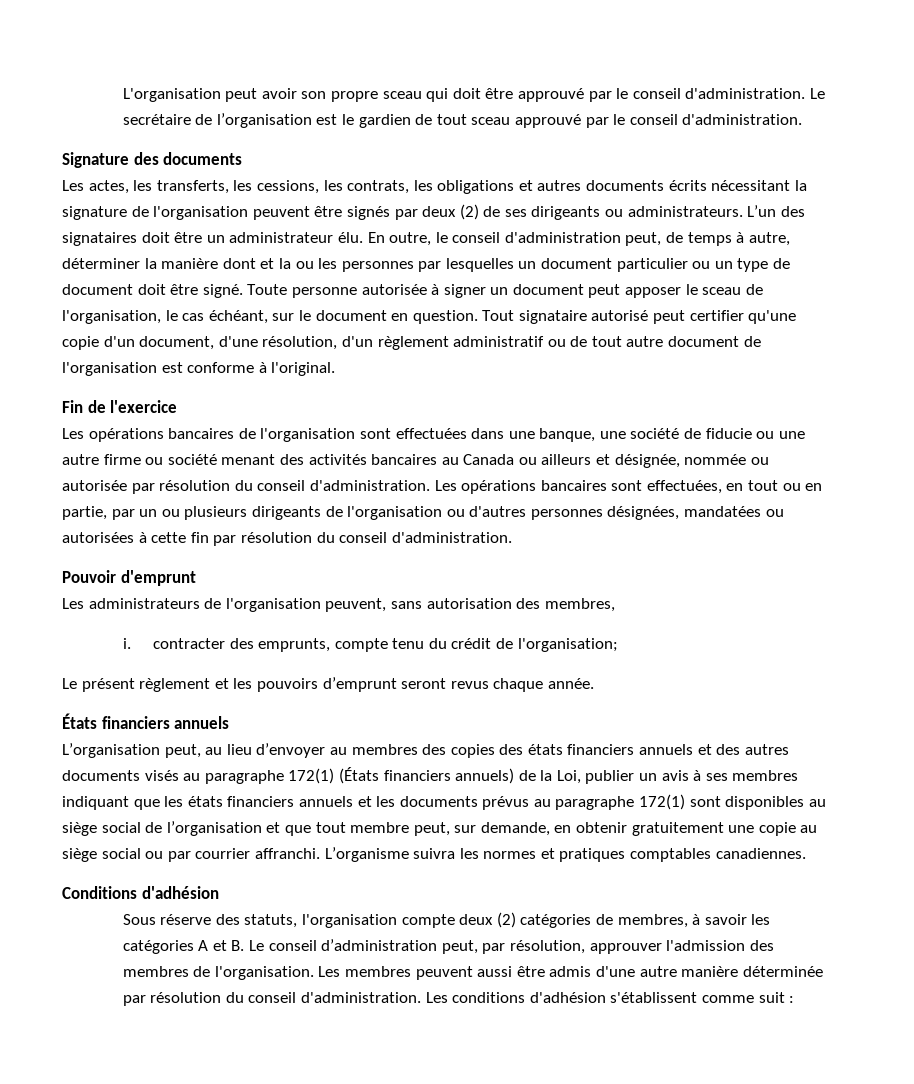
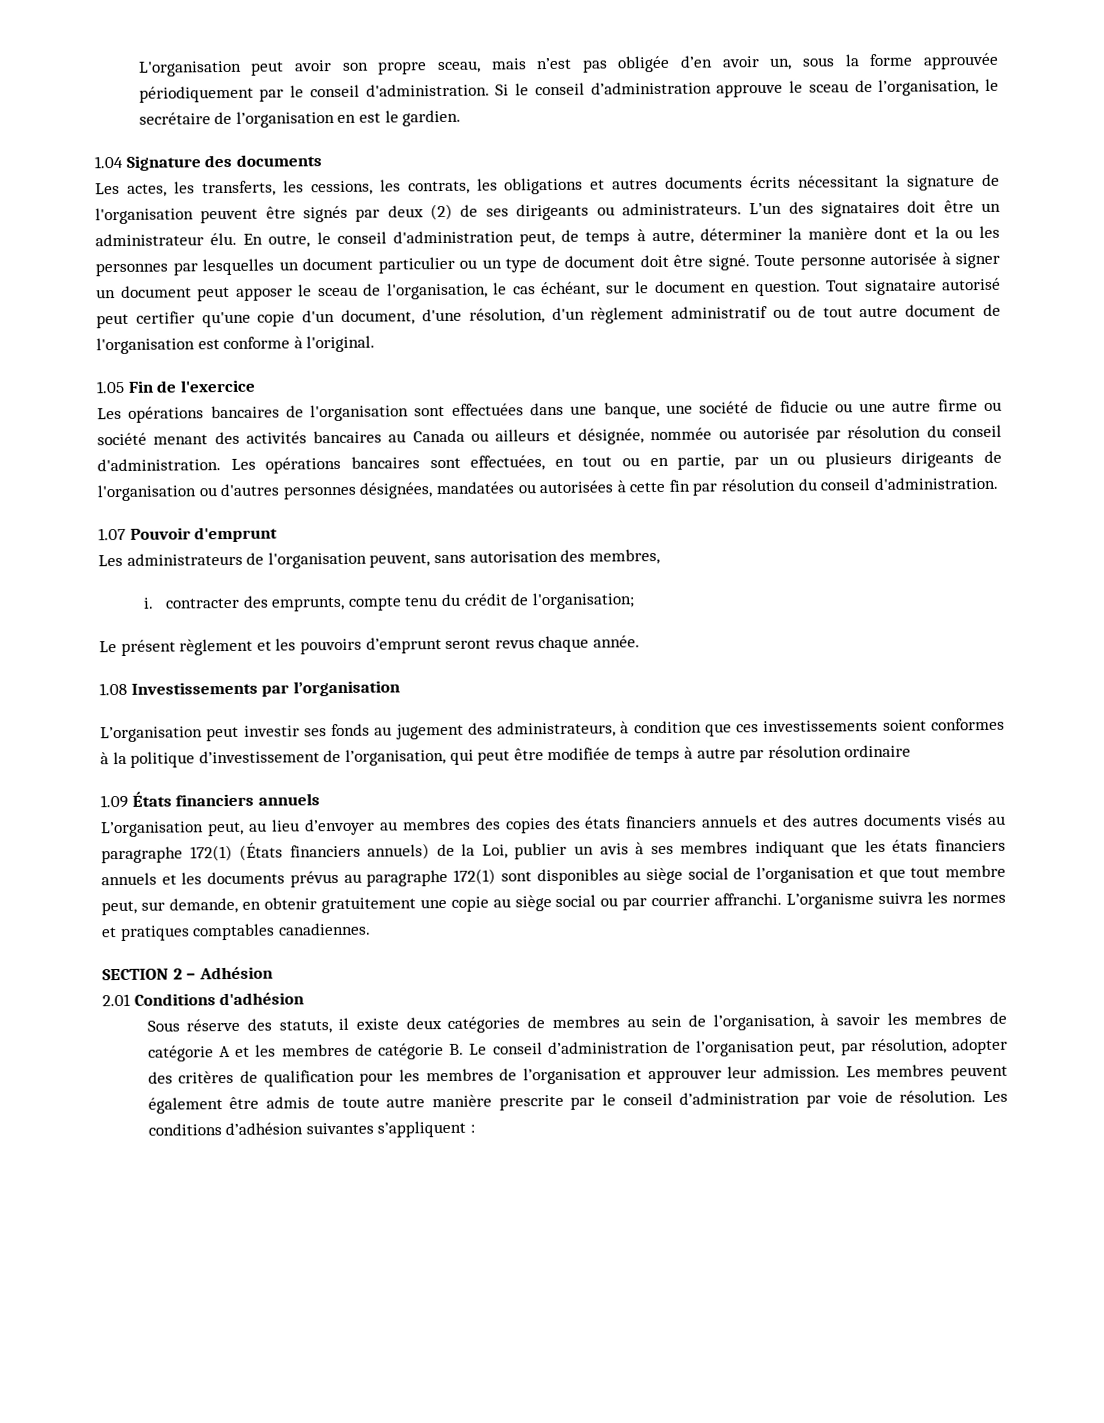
[382,88,825,102] sceau qui doit être approuvé par le conseil d'administration. Le -> [436,52,1000,74] [138,78,1000,103] sceau, mais n’est pas obligée d’en avoir un, sous la forme approuvée périodiquement par le conseil d'administration. Si le conseil d’administration approuve le sceau de l’organisation, le
(312, 120) none -> [337,114,357,123] en
[358,114,803,128] gardien de tout sceau approuvé par le conseil d'administration. // -> [402,109,462,127] [94,155,123,169] gardien. // 1.04
(336, 369) none -> [96,380,125,394] 1.05
(512, 537) none -> [98,527,126,541] 1.07
(594, 683) none -> [99,680,400,697] [100,717,1005,743] [100,744,912,768] [100,794,128,809] 1.08 Investissements par l’organisation // L’organisation peut investir ses fonds au jugement des administrateurs, à condition que ces investissements soient conformes à la politique d’investissement de l’organisation, qui peut être modifiée de temps à autre par résolution ordinaire // 1.09
(806, 853) none -> [102,966,273,981] [102,993,131,1007] SECTION 2 – Adhésion // 2.01
[301,912,771,928] [122,940,227,954] l'organisation compte deux (2) catégories de membres, à savoir les catégories A et -> [338,1011,1008,1033] [147,1043,444,1062] il existe deux catégories de membres au sein de l’organisation, à savoir les membres de catégorie A et les membres de catégorie
(438, 945) none -> [672,1039,796,1057] de l’organisation
[589,940,774,954] [122,966,314,980] approuver l'admission des membres de l'organisation. -> [952,1037,1008,1055] [147,1065,840,1087] adopter des critères de qualification pour les membres de l’organisation et approuver leur admission.
[477,966,513,977] aussi -> [147,1097,223,1114] également
[595,966,823,977] [122,992,785,1006] d'une autre manière déterminée par résolution du conseil d'administration. Les conditions d'adhésion s'établissent comme suit -> [316,1090,1008,1111] [147,1120,467,1138] de toute autre manière prescrite par le conseil d’administration par voie de résolution. Les conditions d’adhésion suivantes s’appliquent

